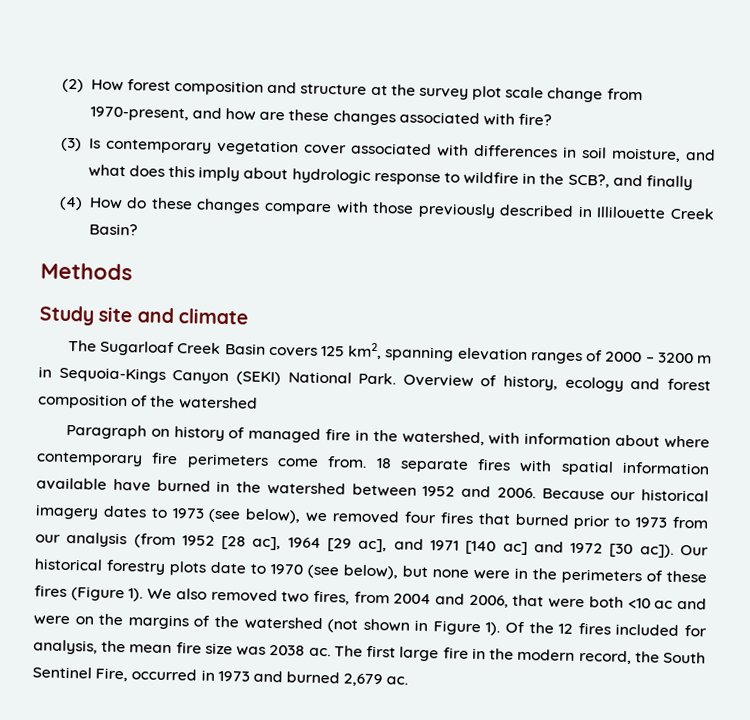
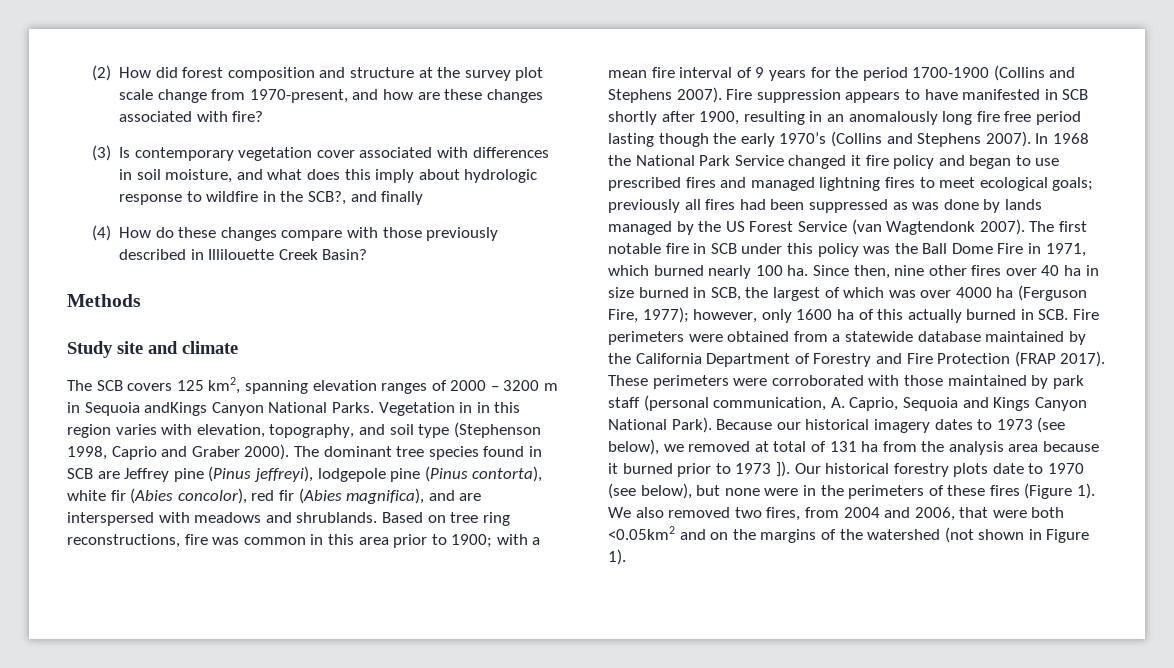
(124, 85) none -> [155,67,178,78] did
[100,340,266,357] Sugarloaf Creek Basin -> [96,380,123,391] SCB
[58,366,711,392] [38,393,258,410] [65,423,710,449] [36,451,710,476] [36,477,536,499] Sequoia-Kings Canyon (SEKI) National Park. Overview of history, ecology and forest composition of the watershed // Paragraph on history of managed fire in the watershed, with information about where contemporary fire perimeters come from. 18 separate fires with spatial information available have burned in the watershed between 1952 and 2006. -> [84,402,521,416] [67,422,541,438] [67,444,542,460] [67,466,543,482] [67,488,482,504] [67,512,510,526] [67,534,541,548] [608,65,1076,81] [608,87,1089,103] [608,111,1081,125] [608,131,1089,147] [608,155,1060,169] [608,177,1094,191] [608,199,1042,213] [608,219,1087,235] [608,243,1086,257] [608,265,1099,279] [608,285,1088,301] [608,307,1100,323] [608,331,1086,345] [608,351,1106,367] [608,375,1084,389] [608,395,1087,411] [608,417,712,433] Sequoia andKings Canyon National Parks. Vegetation in in this region varies with elevation, topography, and soil type (Stephenson 1998, Caprio and Graber 2000). The dominant tree species found in SCB are Jeffrey pine (Pinus jeffreyi), lodgepole pine (Pinus contorta), white fir (Abies concolor), red fir (Abies magnifica), and are interspersed with meadows and shrublands. Based on tree ring reconstructions, fire was common in this area prior to 1900; with a mean fire interval of 9 years for the period 1700-1900 (Collins and Stephens 2007). Fire suppression appears to have manifested in SCB shortly after 1900, resulting in an anomalously long fire free period lasting though the early 1970’s (Collins and Stephens 2007). In 1968 the National Park Service changed it fire policy and began to use prescribed fires and managed lightning fires to meet ecological goals; previously all fires had been suppressed as was done by lands managed by the US Forest Service (van Wagtendonk 2007). The first notable fire in SCB under this policy was the Ball Dome Fire in 1971, which burned nearly 100 ha. Since then, nine other fires over 40 ha in size burned in SCB, the largest of which was over 4000 ha (Ferguson Fire, 1977); however, only 1600 ha of this actually burned in SCB. Fire perimeters were obtained from a statewide database maintained by the California Department of Forestry and Fire Protection (FRAP 2017). These perimeters were corroborated with those maintained by park staff (personal communication, A. Caprio, Sequoia and Kings Canyon National Park).
[403,511,709,530] [35,532,674,558] four fires that burned prior to 1973 from our analysis (from 1952 [28 ac], 1964 [29 ac], and 1971 [140 ac] and 1972 [30 ac]). -> [754,441,1100,455] [608,461,790,477] at total of 131 ha from the analysis area because it burned prior to 1973 ]).
[627,597,708,610] [33,615,70,626] <10 ac and were -> [608,526,706,540] <0.05km2 and
[505,621,707,637] [33,639,707,665] [32,666,409,687] Of the 12 fires included for analysis, the mean fire size was 2038 ac. The first large fire in the modern record, the South Sentinel Fire, occurred in 1973 and burned 2,679 ac. -> (626, 557) none

